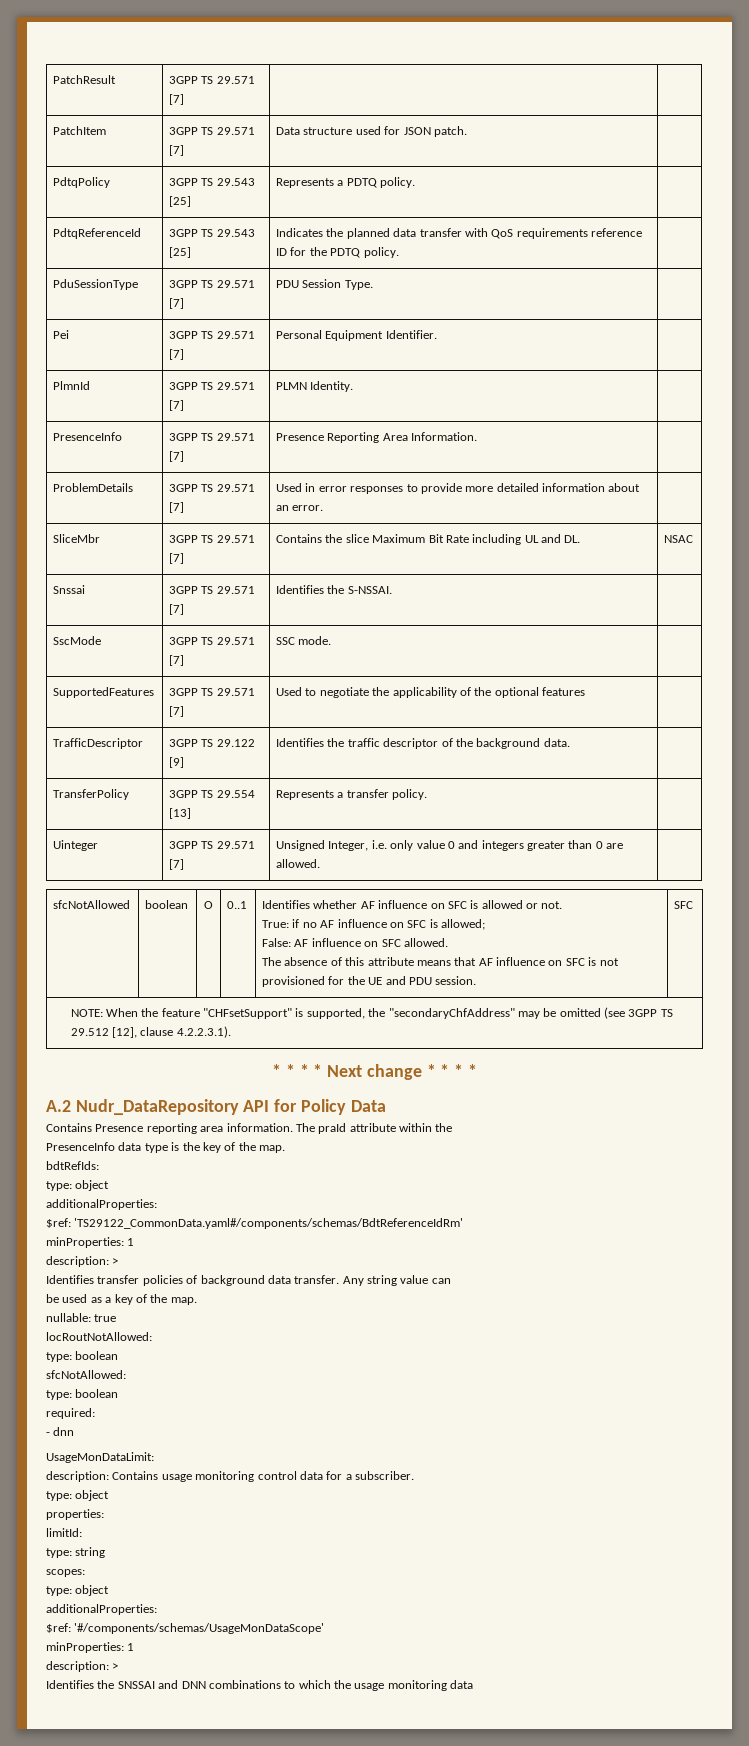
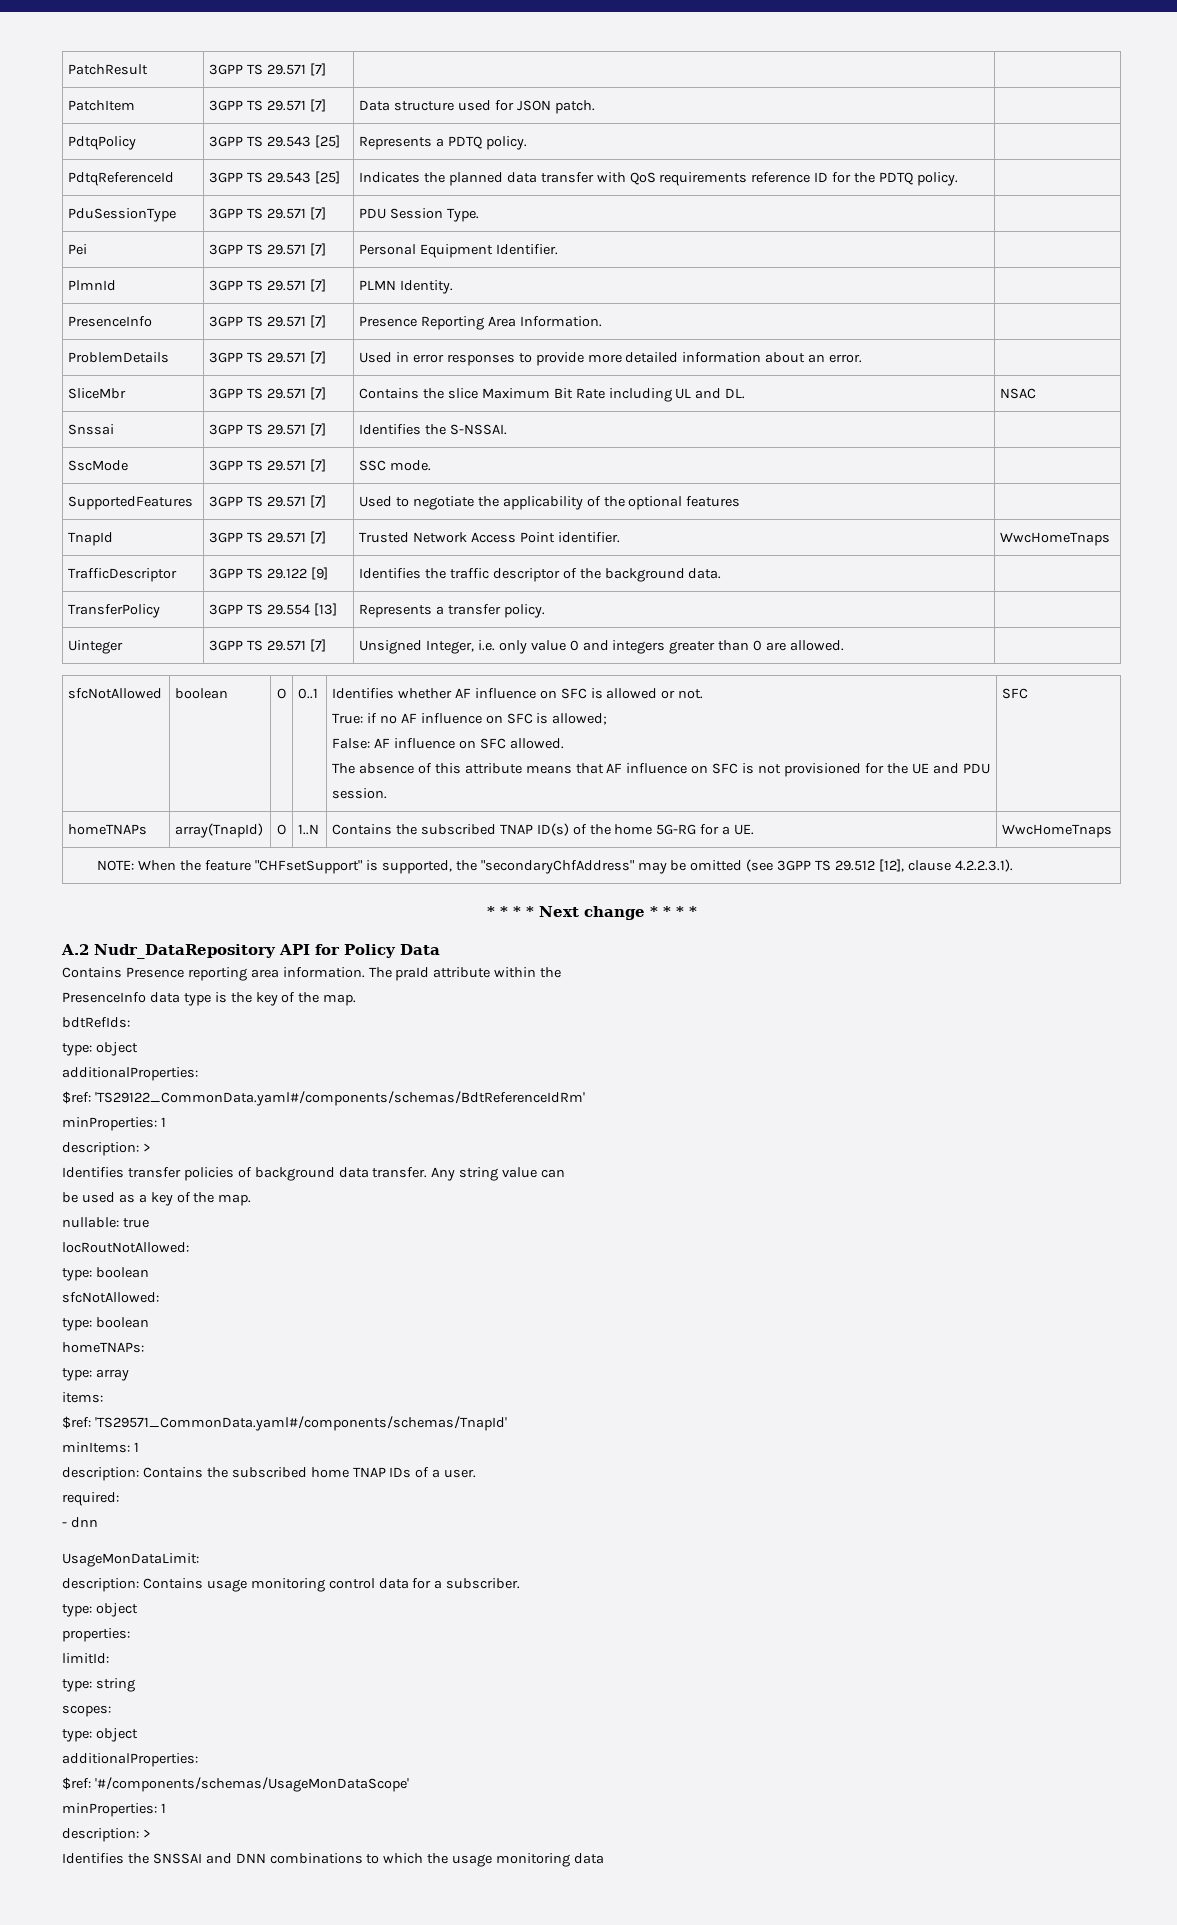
(586, 691) none -> [68,532,114,546] [209,531,326,544] [359,532,620,543] [1000,532,1111,546] // TnapId | 3GPP TS 29.571 [7] | Trusted Network Access Point identifier. | WwcHomeTnaps
(694, 905) none -> [68,824,148,835] [175,823,264,838] [277,824,286,835] [298,824,320,835] [332,823,755,836] [1002,824,1113,838] // homeTNAPs | array(TnapId) | O | 1..N | Contains the subscribed TNAP ID(s) of the home 5G-RG for a UE. | WwcHomeTnaps
(119, 1393) none -> [62,1342,144,1353] [62,1368,129,1381] [62,1392,103,1403] [62,1416,507,1431] [62,1442,139,1453] [62,1467,477,1481] // homeTNAPs: // type: array // items: // $ref: 'TS29571_CommonData.yaml#/components/schemas/TnapId' // minItems: 1 // description: Contains the subscribed home TNAP IDs of a user.

